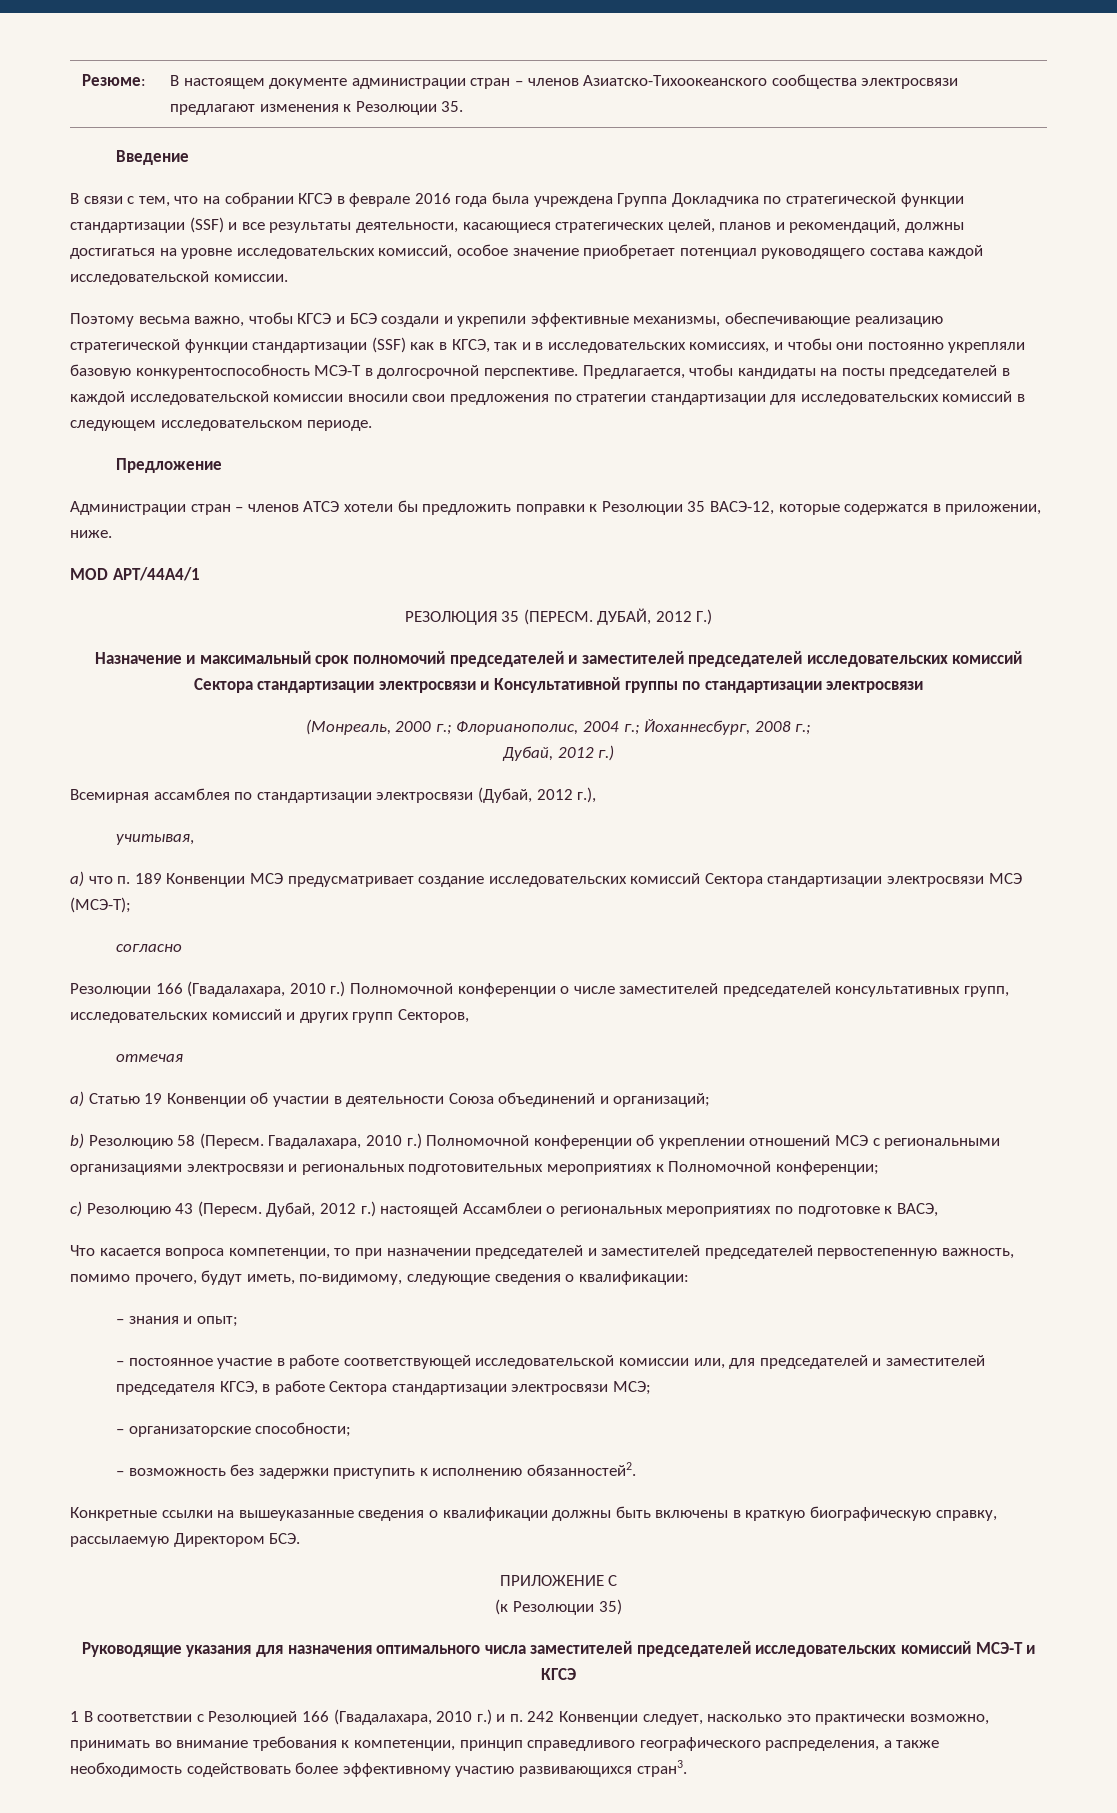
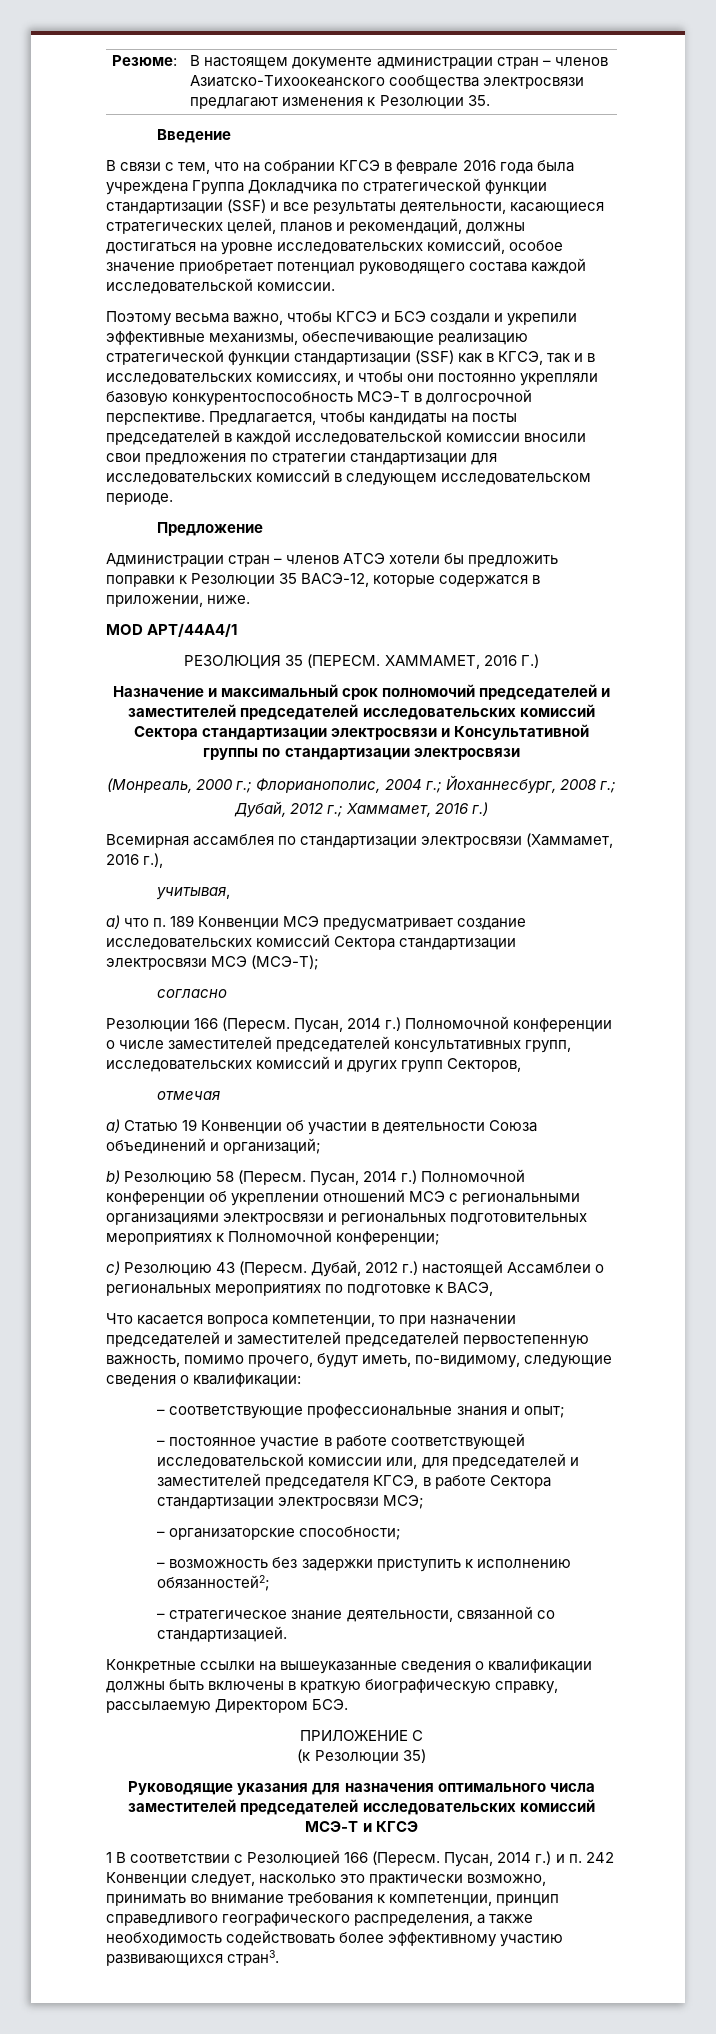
[597,608,692,625] ДУБАЙ, 2012 -> [384,655,517,669] ХАММАМЕТ, 2016
(594, 752) none -> [326,803,469,817] г.; Хаммамет, 2016
[477,787,573,803] (Дубай, 2012 -> [526,833,614,848] [106,854,139,865] (Хаммамет, 2016
[187,981,326,997] (Гвадалахара, 2010 -> [222,1017,382,1033] (Пересм. Пусан, 2014
[268,1135,402,1149] Гвадалахара, 2010 -> [310,1171,398,1186] Пусан, 2014
(124, 1321) none -> [169,1404,453,1419] соответствующие профессиональные
[527,1462,637,1476] обязанностей2. -> [157,1575,271,1591] [157,1606,555,1622] [157,1626,288,1642] обязанностей2; // – стратегическое знание деятельности, связанной со стандартизацией.
[333,1709,473,1725] (Гвадалахара, 2010 -> [372,1851,532,1867] (Пересм. Пусан, 2014

